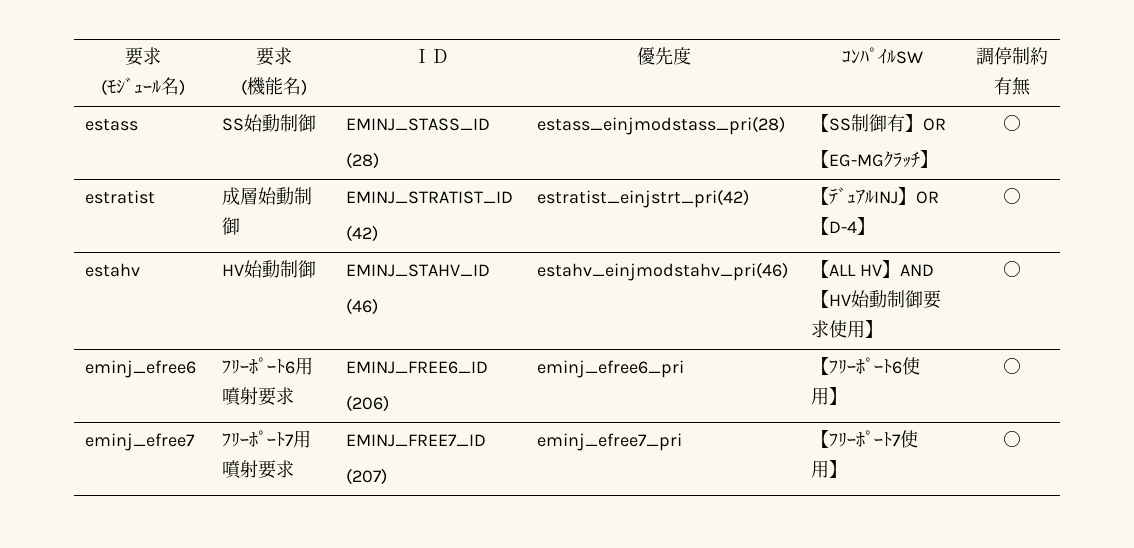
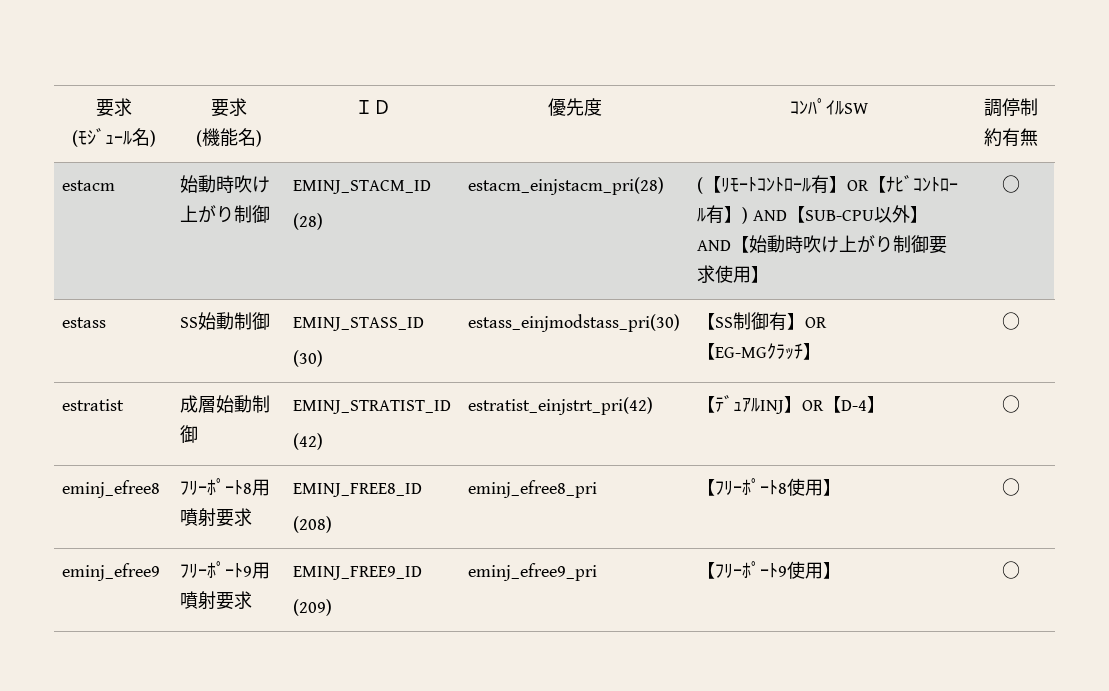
(1031, 86) none -> [62,180,116,191] [180,175,271,193] [180,205,271,223] [293,180,432,194] [293,213,324,230] [468,177,665,195] [697,175,959,194] [697,205,928,224] [697,235,948,254] [697,265,770,283] [1001,175,1020,193] // estacm | 始動時吹け上がり制御 | EMINJ_STACM_ID // (28) | estacm_einjstacm_pri(28) | (【ﾘﾓｰﾄｺﾝﾄﾛｰﾙ有】OR【ﾅﾋﾞｺﾝﾄﾛｰﾙ有】) AND【SUB-CPU以外】AND【始動時吹け上がり制御要求使用】 | ○
[346,152,380,169] [537,116,786,135] (28) | estass_einjmodstass_pri(28) -> [293,350,324,367] [468,314,681,332] (30) | estass_einjmodstass_pri(30)
[85,263,141,277] [222,260,317,278] [346,264,491,277] [346,298,379,315] [537,262,789,281] [811,260,934,278] [811,290,942,309] [811,320,884,338] [1003,261,1021,277] [85,360,197,378] [222,357,314,375] [222,387,295,406] [346,361,489,374] [346,395,390,412] [537,360,685,378] [811,357,921,375] [811,387,848,405] [1003,358,1021,374] [85,433,196,451] [222,430,312,448] [222,460,295,479] [346,434,487,447] [346,468,388,485] [537,433,683,451] [811,430,902,448] estahv | HV始動制御 | EMINJ_STAHV_ID // (46) | estahv_einjmodstahv_pri(46) | 【ALL HV】AND【HV始動制御要求使用】 | ○ // eminj_efree6 | ﾌﾘｰﾎﾟｰﾄ6用噴射要求 | EMINJ_FREE6_ID // (206) | eminj_efree6_pri | 【ﾌﾘｰﾎﾟｰﾄ6使用】 | ○ // eminj_efree7 | ﾌﾘｰﾎﾟｰﾄ7用噴射要求 | EMINJ_FREE7_ID // (207) | eminj_efree7_pri | 【ﾌﾘｰﾎﾟｰﾄ7 -> [62,480,161,498] [180,478,271,496] [180,508,253,527] [293,483,423,497] [293,516,333,533] [468,480,598,498] [697,478,842,496] [1001,478,1020,496] [62,563,161,581] [180,561,271,579] [180,591,253,610] [293,566,423,580] [293,599,333,616] [468,563,598,581] [697,561,788,579] eminj_efree8 | ﾌﾘｰﾎﾟｰﾄ8用噴射要求 | EMINJ_FREE8_ID // (208) | eminj_efree8_pri | 【ﾌﾘｰﾎﾟｰﾄ8使用】 | ○ // eminj_efree9 | ﾌﾘｰﾎﾟｰﾄ9用噴射要求 | EMINJ_FREE9_ID // (209) | eminj_efree9_pri | 【ﾌﾘｰﾎﾟｰﾄ9

